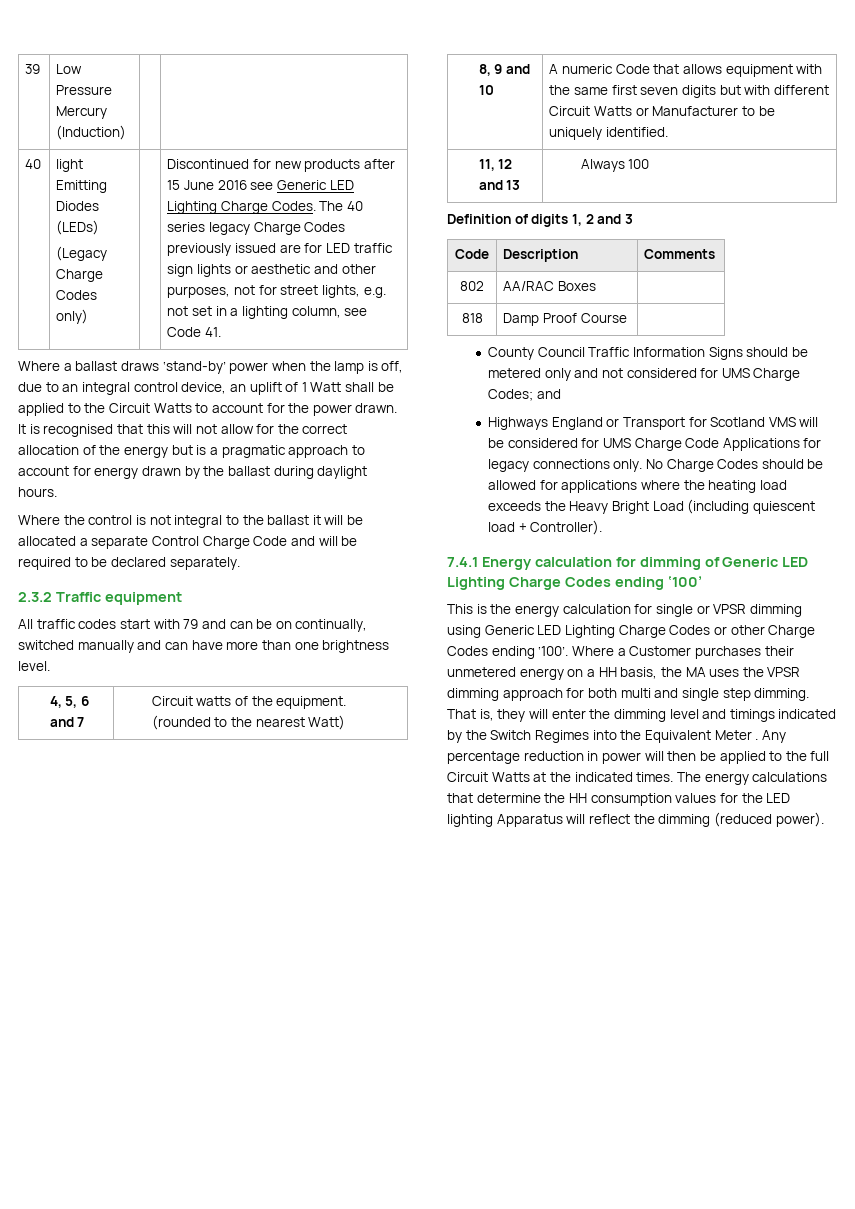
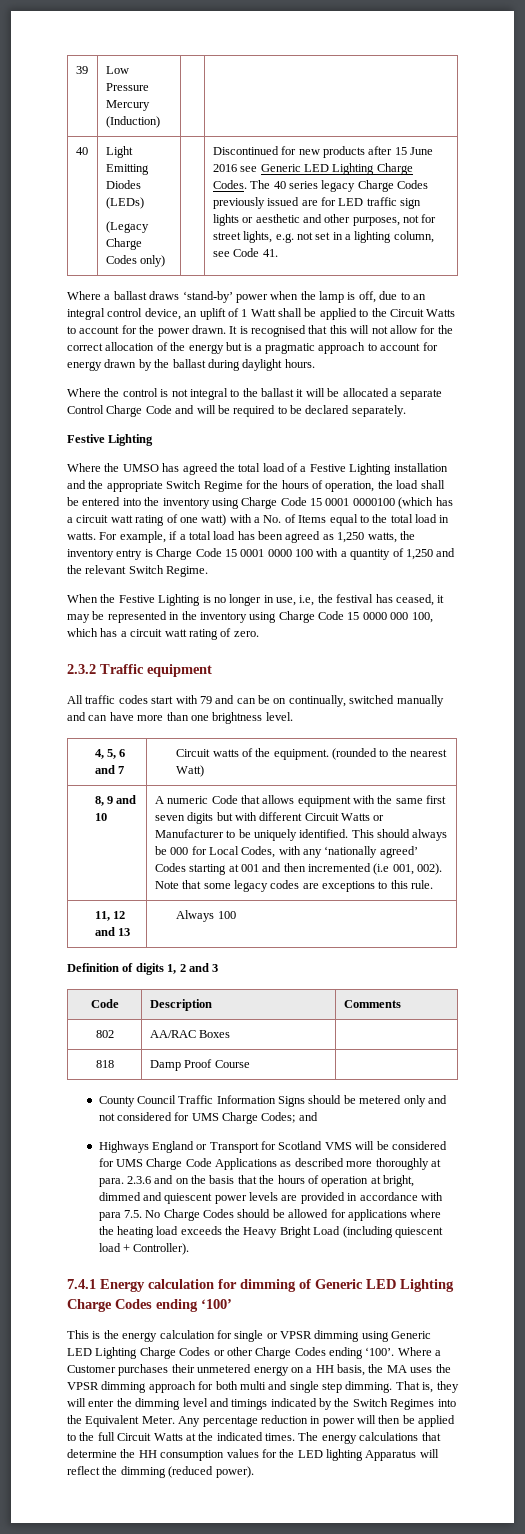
[56,159,84,172] light -> [105,146,133,158] Light
(240, 563) none -> [67,434,154,446] [67,463,448,475] [67,480,445,492] [67,497,453,509] [67,514,450,526] [67,531,415,543] [67,548,456,560] [67,565,209,577] [67,594,445,606] [67,611,433,623] [67,628,259,640] // Festive Lighting // Where the UMSO has agreed the total load of a Festive Lighting installation and the appropriate Switch Regime for the hours of operation, the load shall be entered into the inventory using Charge Code 15 0001 0000100 (which has a circuit watt rating of one watt) with a No. of Items equal to the total load in watts. For example, if a total load has been agreed as 1,250 watts, the inventory entry is Charge Code 15 0001 0000 100 with a quantity of 1,250 and the relevant Switch Regime. // When the Festive Lighting is no longer in use, i.e, the festival has ceased, it may be represented in the inventory using Charge Code 15 0000 000 100, which has a circuit watt rating of zero.
(669, 132) none -> [351,829,448,841] [154,846,418,858] [154,863,443,875] [154,880,434,892] This should always be 000 for Local Codes, with any ‘nationally agreed’ Codes starting at 001 and then incremented (i.e 001, 002). Note that some legacy codes are exceptions to this rule.
[803,438,822,448] [487,459,643,472] for legacy connections only. -> [280,1158,441,1170] [98,1175,415,1187] [98,1192,443,1204] [98,1210,142,1221] as described more thoroughly at para. 2.3.6 and on the basis that the hours of operation at bright, dimmed and quiescent power levels are provided in accordance with para 7.5.
[714,730,759,740] Meter . -> [141,1416,175,1424] Meter.

